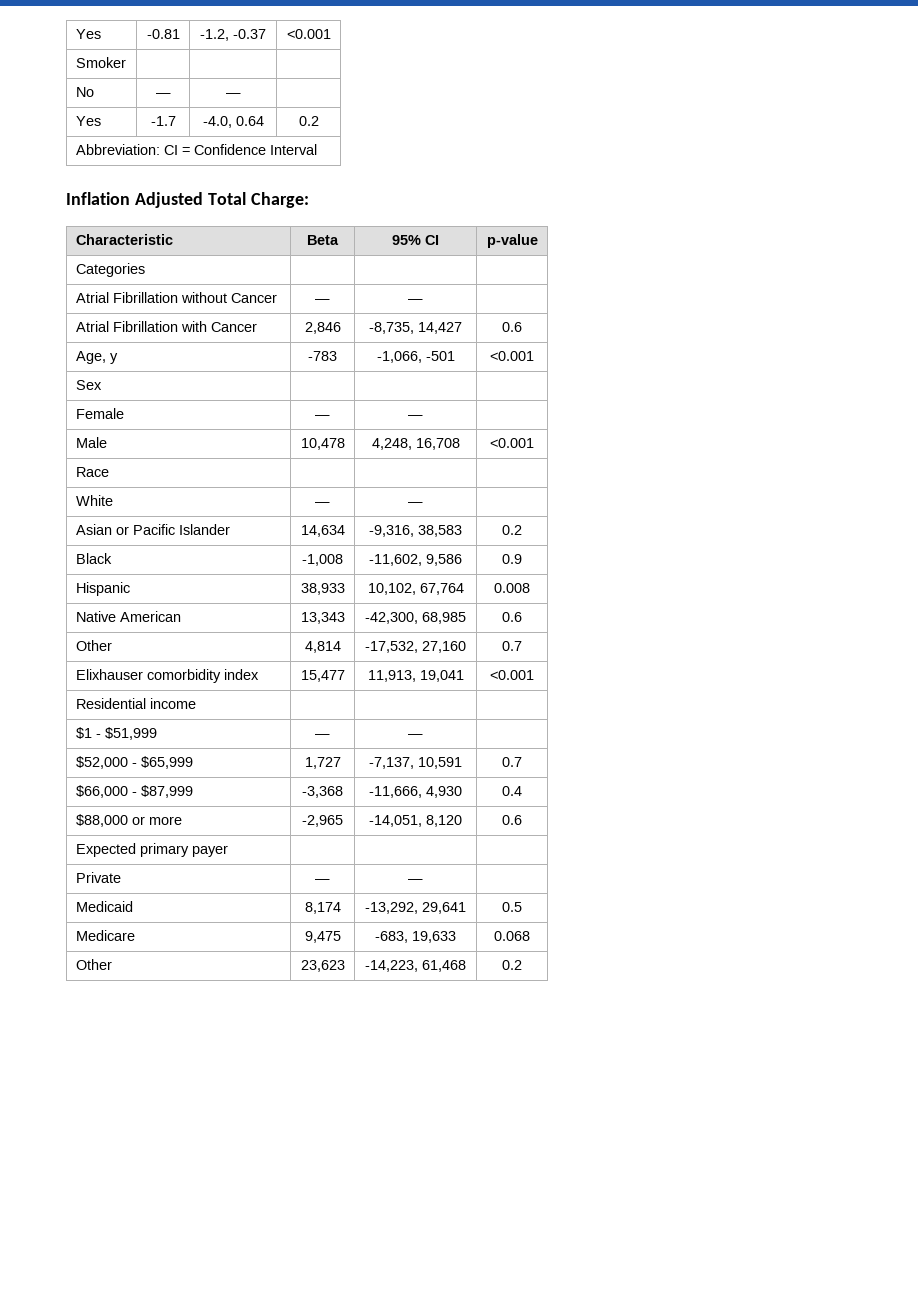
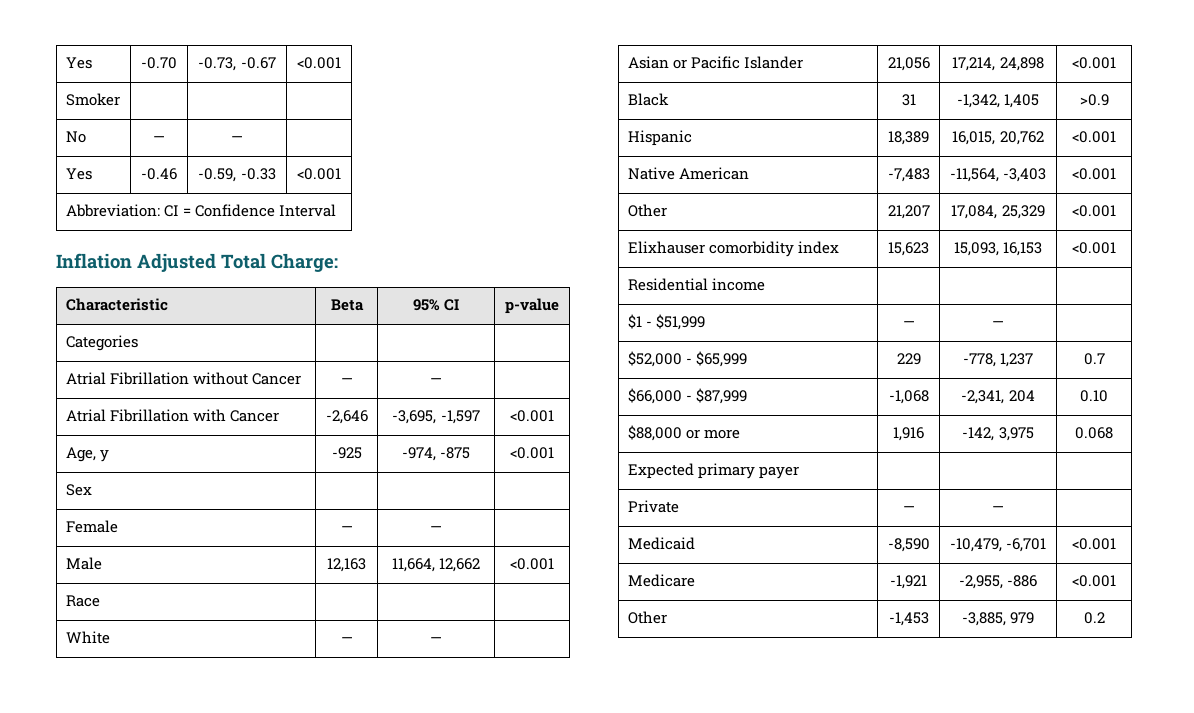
[75,29,101,39] [146,29,180,39] [200,29,266,41] Yes | -0.81 | -1.2, -0.37 -> [65,57,92,69] [141,57,177,69] [198,57,276,71] Yes | -0.70 | -0.73, -0.67
[150,116,176,126] [202,116,264,128] [298,116,319,126] -1.7 | -4.0, 0.64 | 0.2 -> [141,168,177,180] [198,168,276,182] [297,168,341,180] -0.46 | -0.59, -0.33 | <0.001
[304,322,341,334] [369,322,462,334] [502,322,522,332] 2,846 | -8,735, 14,427 | 0.6 -> [325,410,368,424] [392,410,480,424] [510,410,554,422] -2,646 | -3,695, -1,597 | <0.001
[308,351,337,361] [376,351,455,363] -783 | -1,066, -501 -> [331,447,362,459] [401,447,471,461] -925 | -974, -875
[300,438,345,450] [371,438,460,450] 10,478 | 4,248, 16,708 -> [327,558,366,572] [391,558,481,572] 12,163 | 11,664, 12,662
[300,525,345,537] [369,525,462,537] [502,525,522,535] [75,553,112,564] [302,554,343,566] [369,554,462,566] [502,554,522,564] [75,582,130,596] [300,583,345,595] [367,583,464,595] [494,583,530,593] [75,611,181,622] [300,612,345,624] [365,612,466,624] [502,612,522,622] [75,640,112,651] [304,641,341,653] [365,641,466,653] [502,641,522,651] 14,634 | -9,316, 38,583 | 0.2 // Black | -1,008 | -11,602, 9,586 | 0.9 // Hispanic | 38,933 | 10,102, 67,764 | 0.008 // Native American | 13,343 | -42,300, 68,985 | 0.6 // Other | 4,814 | -17,532, 27,160 | 0.7 -> [887,57,930,71] [952,57,1044,71] [1072,57,1116,69] [627,93,669,106] [901,94,916,106] [956,94,1040,108] [1079,94,1109,106] [627,130,692,146] [888,131,929,145] [952,131,1044,145] [1072,131,1116,143] [627,167,749,180] [887,168,930,182] [949,168,1047,182] [1072,168,1116,180] [627,204,667,217] [887,205,930,219] [951,205,1045,219] [1072,205,1116,217] 21,056 | 17,214, 24,898 | <0.001 // Black | 31 | -1,342, 1,405 | >0.9 // Hispanic | 18,389 | 16,015, 20,762 | <0.001 // Native American | -7,483 | -11,564, -3,403 | <0.001 // Other | 21,207 | 17,084, 25,329 | <0.001
[300,670,345,682] [367,670,464,682] 15,477 | 11,913, 19,041 -> [888,242,929,256] [953,242,1043,256] 15,623 | 15,093, 16,153
[304,757,341,769] [369,757,462,769] 1,727 | -7,137, 10,591 -> [896,353,921,365] [962,353,1034,367] 229 | -778, 1,237
[302,786,343,798] [369,786,462,798] [502,786,522,796] -3,368 | -11,666, 4,930 | 0.4 -> [888,390,929,404] [961,390,1035,404] [1080,390,1108,402] -1,068 | -2,341, 204 | 0.10
[302,815,343,827] [369,815,462,827] [502,815,522,825] -2,965 | -14,051, 8,120 | 0.6 -> [893,427,924,441] [962,427,1034,441] [1075,427,1113,439] 1,916 | -142, 3,975 | 0.068
[304,902,341,914] [365,902,466,914] [502,902,522,912] [75,930,135,941] [304,931,341,943] [375,931,456,943] [494,931,530,941] [75,959,112,970] [300,960,345,972] [365,960,466,972] 8,174 | -13,292, 29,641 | 0.5 // Medicare | 9,475 | -683, 19,633 | 0.068 // Other | 23,623 | -14,223, 61,468 -> [887,538,930,552] [949,538,1047,552] [1072,538,1116,550] [627,574,695,587] [890,575,927,589] [958,575,1038,589] [1072,575,1116,587] [627,611,667,624] [888,612,929,626] [961,612,1035,626] -8,590 | -10,479, -6,701 | <0.001 // Medicare | -1,921 | -2,955, -886 | <0.001 // Other | -1,453 | -3,885, 979

